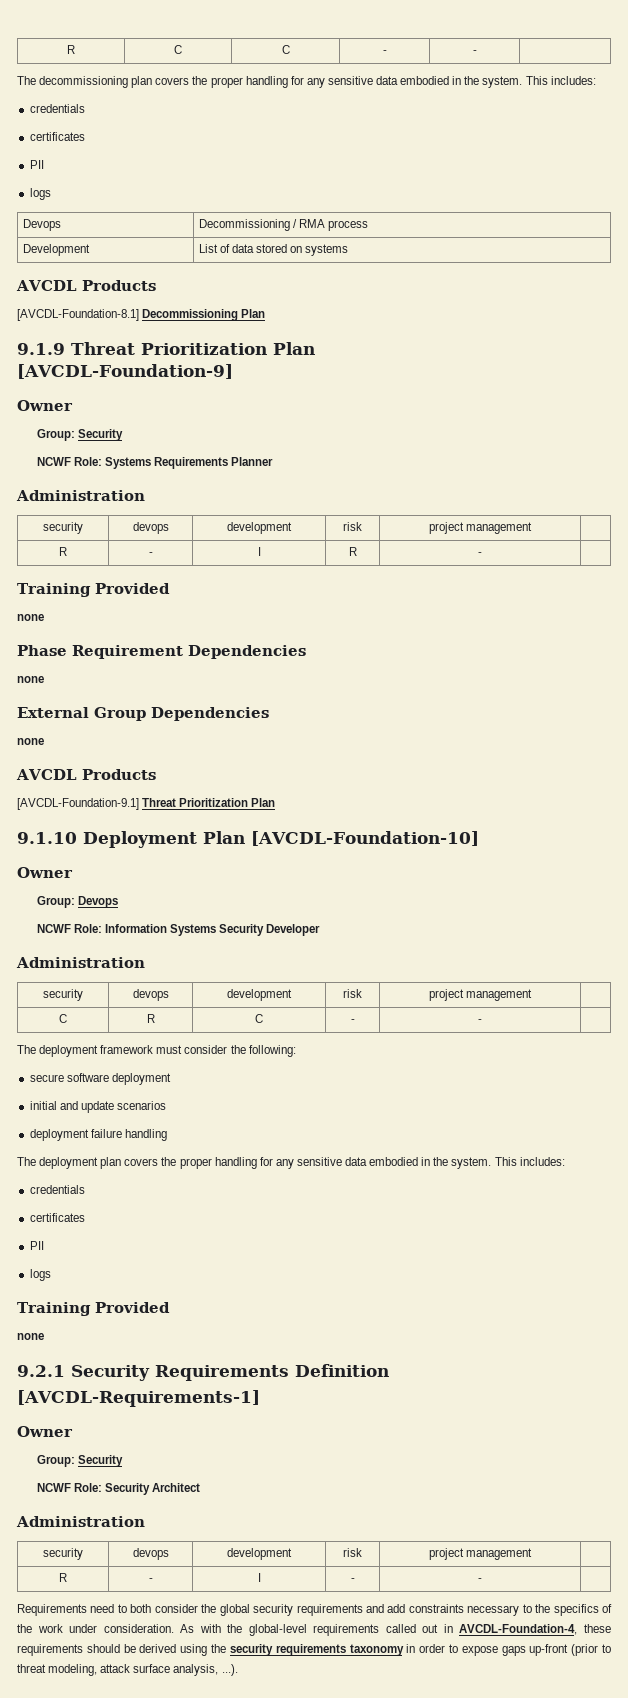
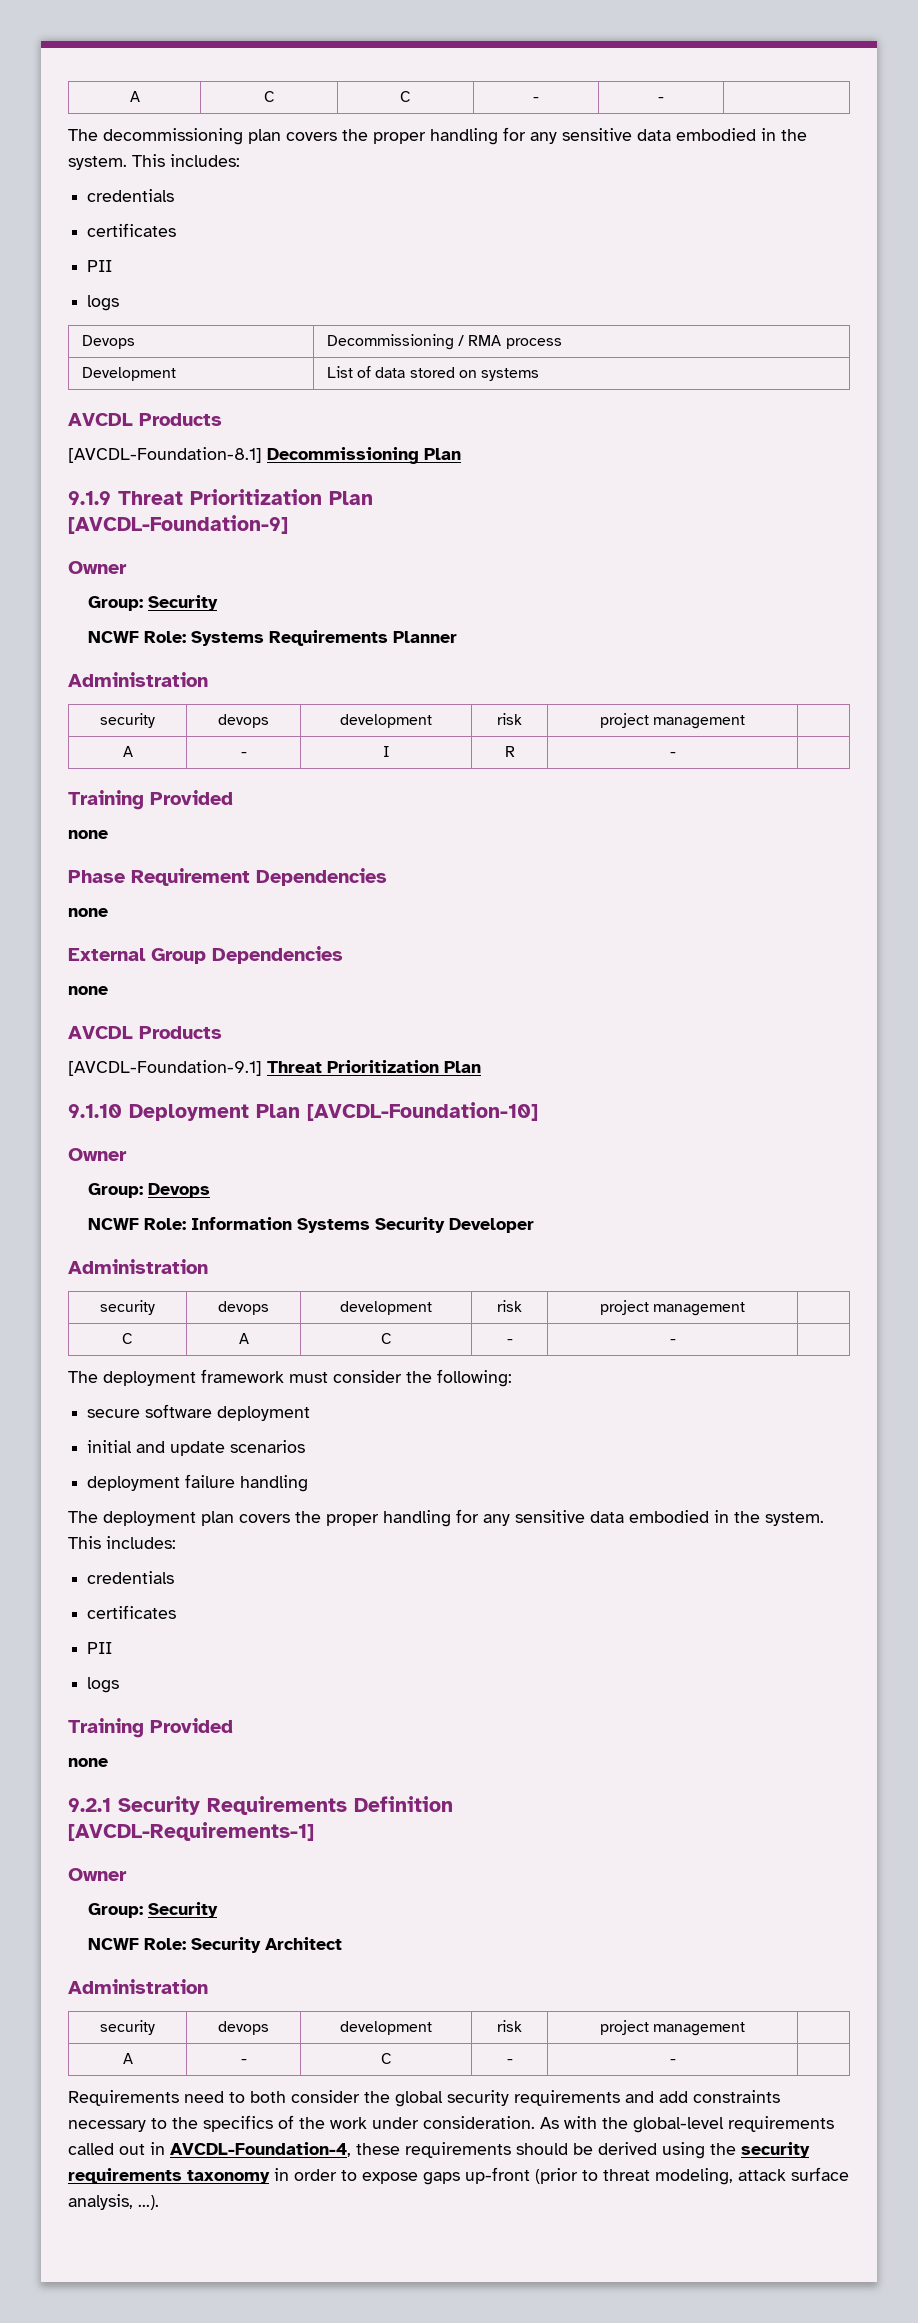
[67,45,75,54] R -> [129,91,140,102] A
[59,547,67,556] R -> [122,746,133,757] A
[146,1014,155,1023] R -> [238,1333,249,1344] A
[59,1573,67,1582] [148,1578,153,1582] [257,1573,261,1582] R | - | I -> [122,2053,133,2064] [240,2059,247,2064] [380,2053,392,2064] A | - | C

